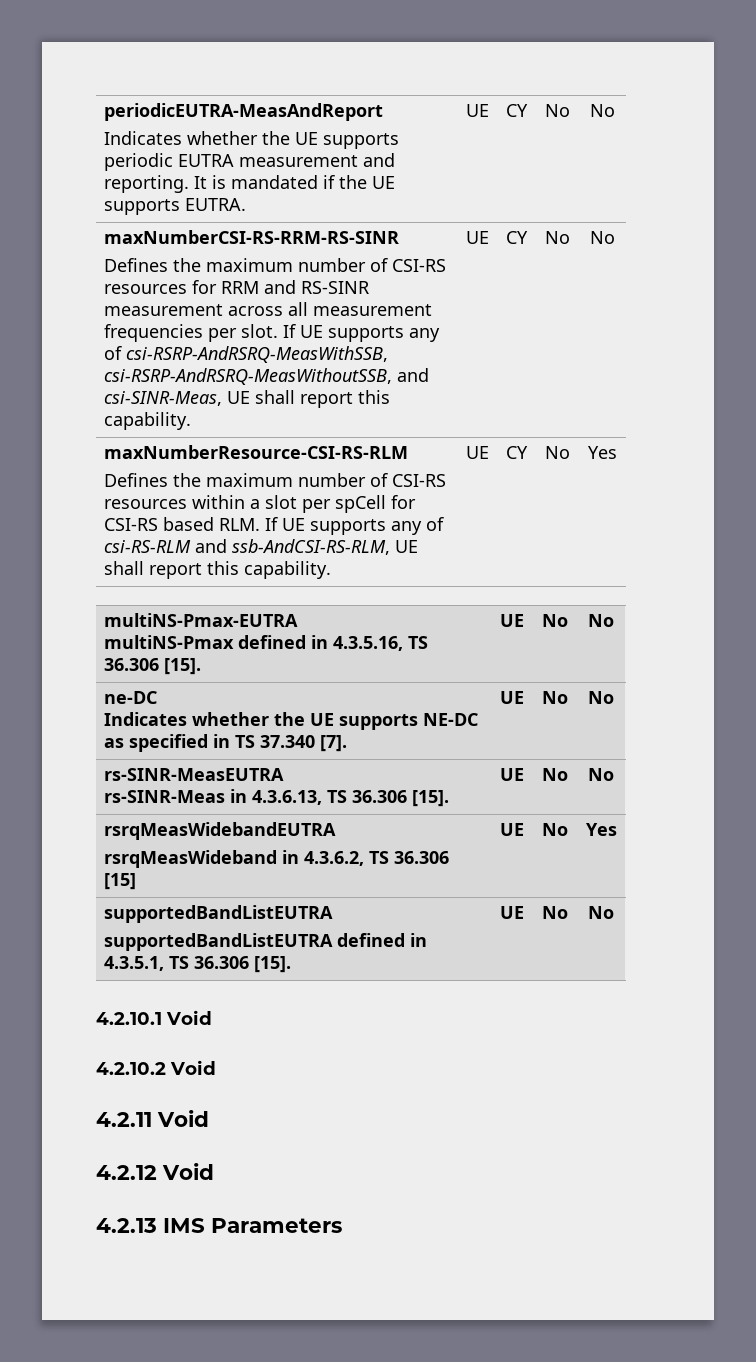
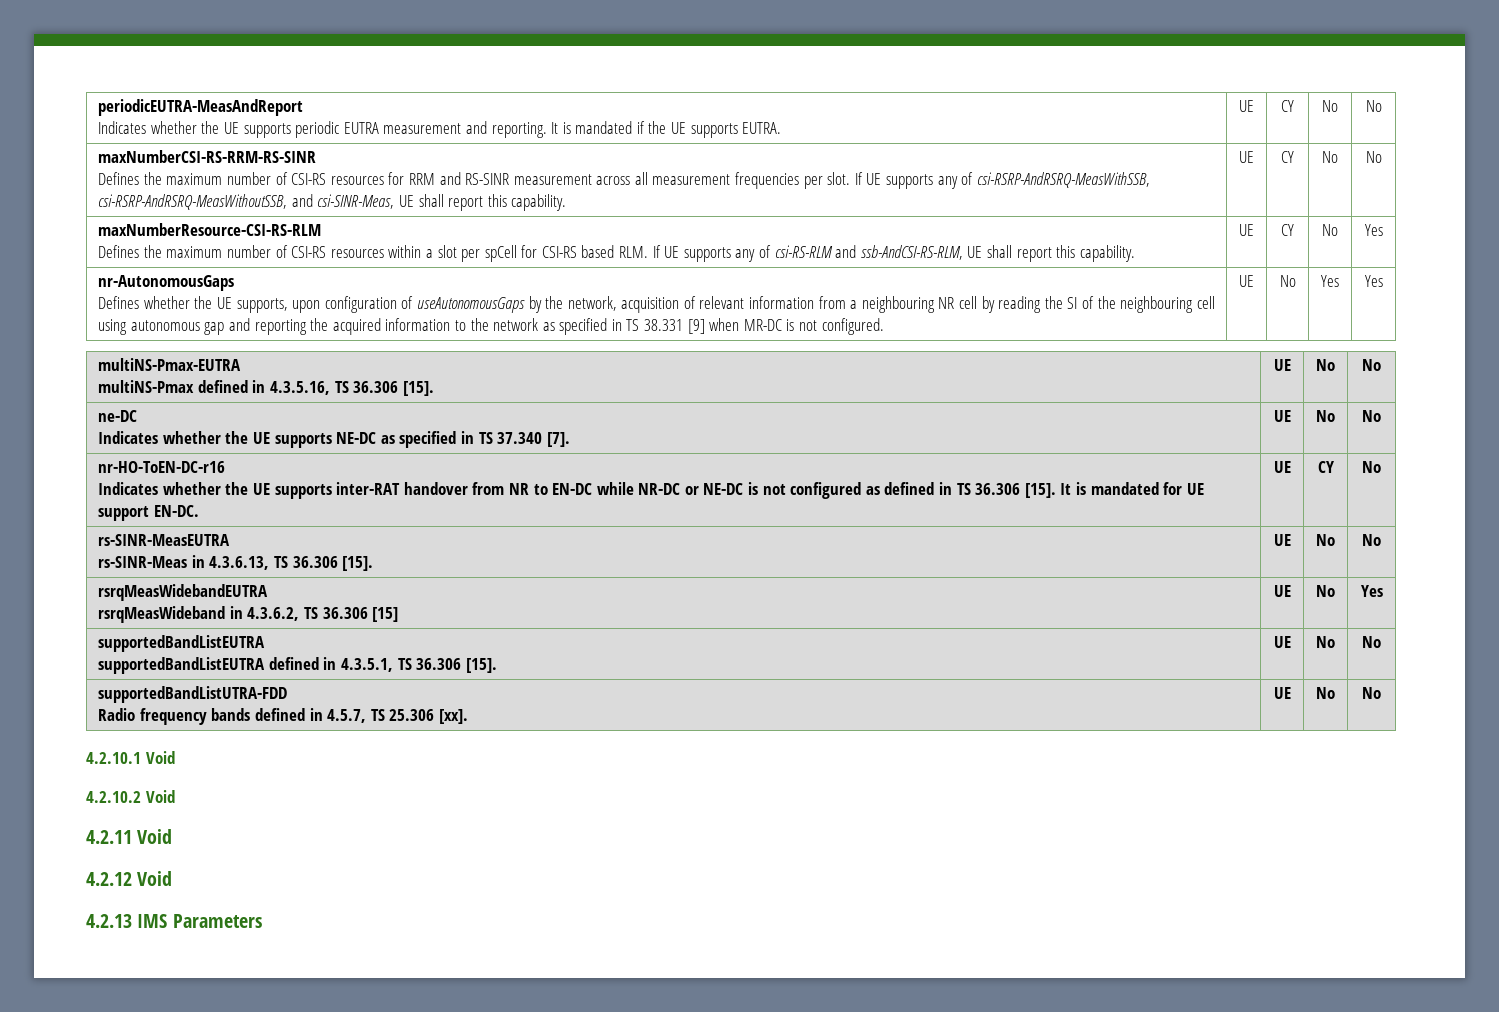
(617, 452) none -> [98,275,235,291] [98,296,1215,313] [98,318,884,335] [1239,275,1254,287] [1279,275,1296,287] [1321,275,1340,287] [1364,275,1383,287] // nr-AutonomousGaps // Defines whether the UE supports, upon configuration of useAutonomousGaps by the network, acquisition of relevant information from a neighbouring NR cell by reading the SI of the neighbouring cell using autonomous gap and reporting the acquired information to the network as specified in TS 38.331 [9] when MR-DC is not configured. | UE | No | Yes | Yes
(614, 697) none -> [98,461,226,473] [98,482,1204,499] [98,505,199,521] [1273,461,1291,473] [1317,461,1334,473] [1362,461,1381,473] // nr-HO-ToEN-DC-r16 // Indicates whether the UE supports inter-RAT handover from NR to EN-DC while NR-DC or NE-DC is not configured as defined in TS 36.306 [15]. It is mandated for UE support EN-DC. | UE | CY | No
(614, 912) none -> [98,686,288,703] [98,708,468,725] [1273,687,1291,699] [1316,687,1335,699] [1362,687,1381,699] // supportedBandListUTRA-FDD // Radio frequency bands defined in 4.5.7, TS 25.306 [xx]. | UE | No | No

